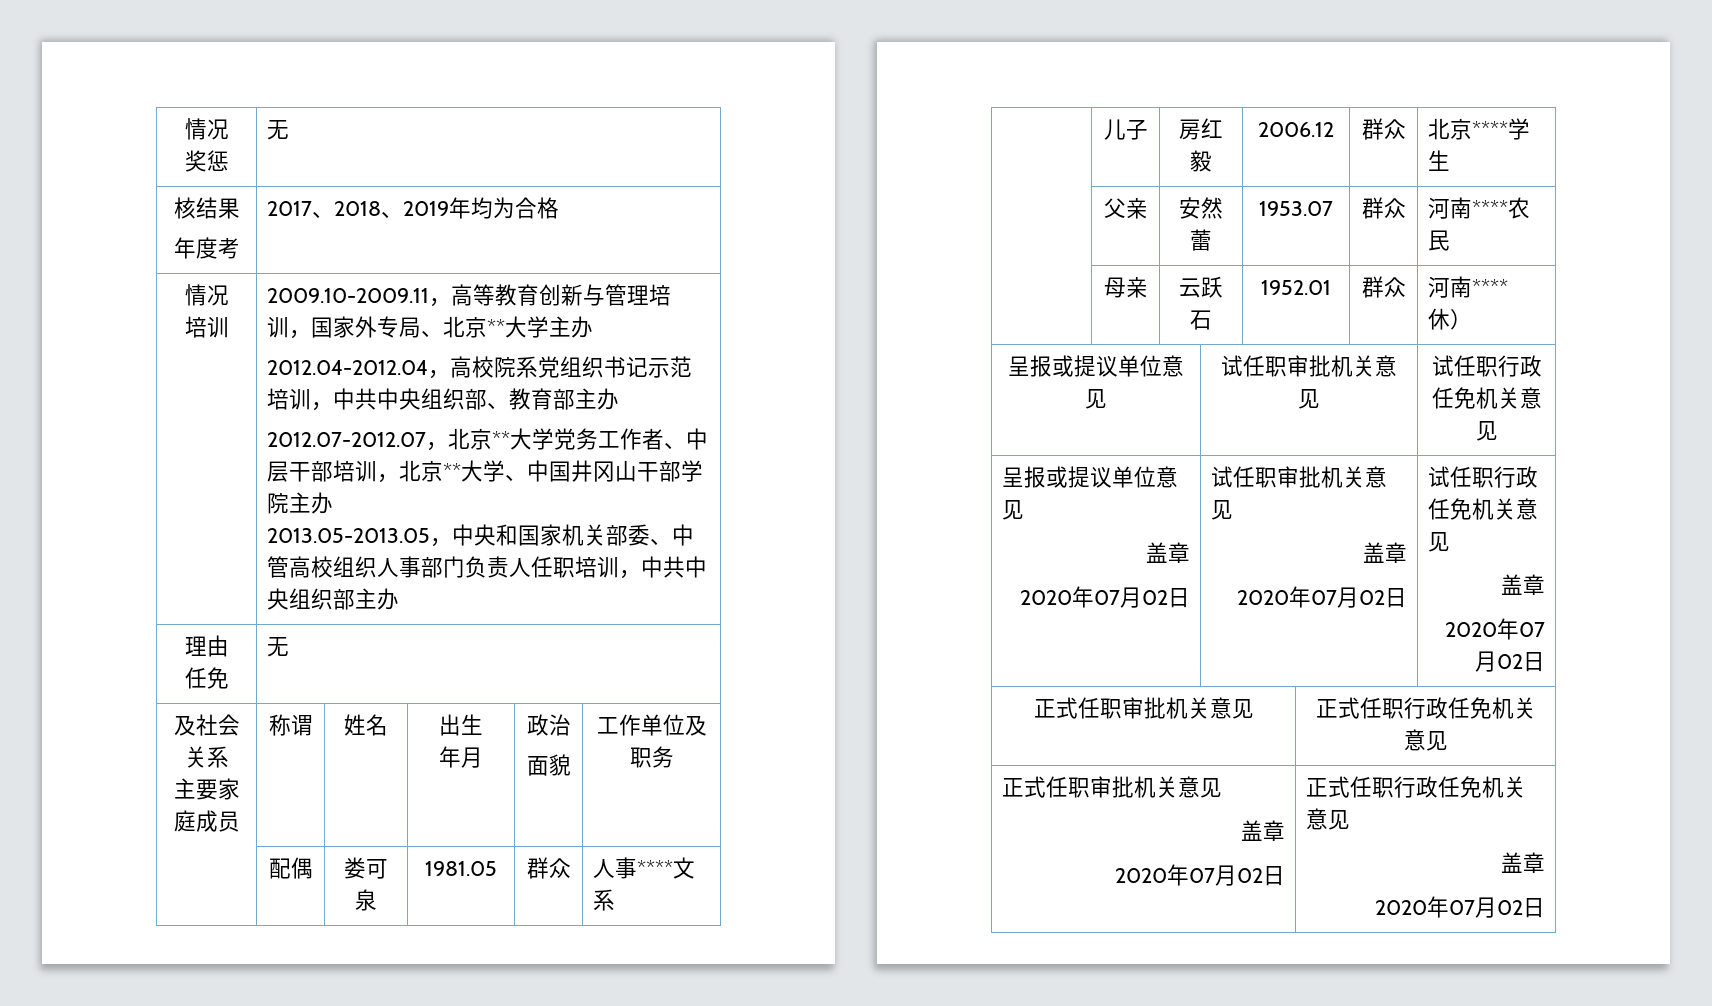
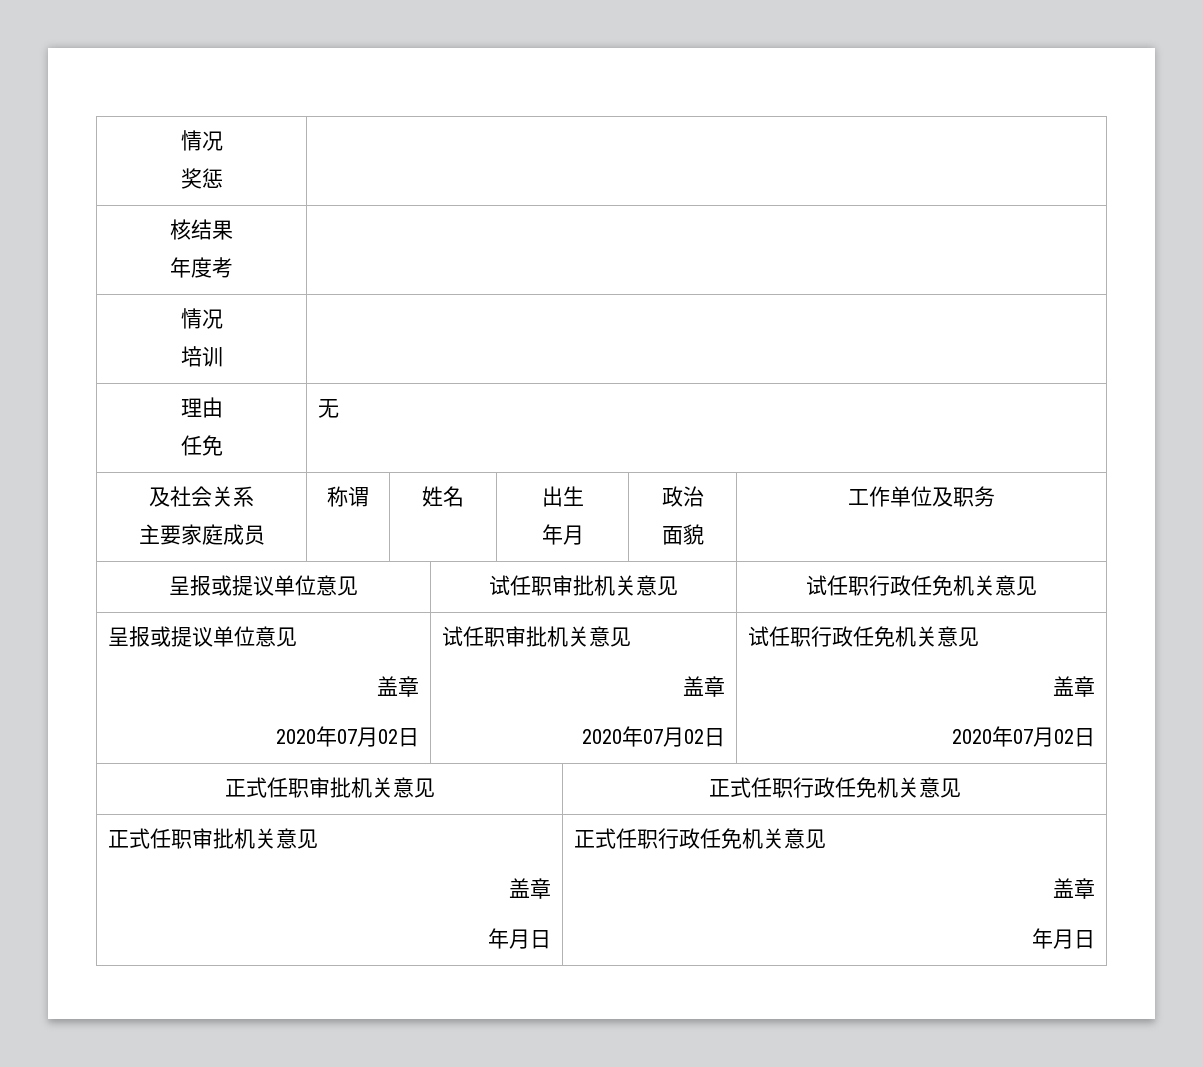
[266,120,289,140] 无 -> (223, 178) none
[266,197,559,219] [184,284,229,306] [184,316,229,338] [266,284,671,307] [266,316,593,339] [266,356,692,379] [266,388,619,411] [266,428,708,451] [266,460,703,483] [266,492,333,514] [266,524,694,547] [266,556,707,579] [266,588,399,610] 2017、2018、2019年均为合格 // 情况 // 培训 | 2009.10-2009.11，高等教育创新与管理培训，国家外专局、北京**大学主办 // 2012.04-2012.04，高校院系党组织书记示范培训，中共中央组织部、教育部主办 // 2012.07-2012.07，北京**大学党务工作者、中层干部培训，北京**大学、中国井冈山干部学院主办 // 2013.05-2013.05，中央和国家机关部委、中管高校组织人事部门负责人任职培训，中共中央组织部主办 -> [180,308,223,329] [180,346,223,367] // 情况 // 培训 |
[268,857,313,879] [344,857,388,879] [355,889,377,911] [425,861,497,876] [526,857,571,879] [592,857,695,879] [592,889,615,911] [1103,119,1148,140] [1179,118,1223,140] [1190,150,1212,172] [1258,122,1334,137] [1361,118,1406,140] [1427,118,1530,140] [1427,150,1450,171] [1103,197,1148,219] [1179,197,1223,219] [1190,229,1212,251] [1259,201,1333,216] [1361,197,1406,219] [1427,197,1530,219] [1427,230,1450,251] [1103,276,1148,298] [1179,276,1223,298] [1190,310,1212,330] [1261,280,1331,295] [1361,276,1406,298] [1427,276,1508,298] [1427,308,1472,330] // | 配偶 | 娄可泉 | 1981.05 | 群众 | 人事****文系 // | 儿子 | 房红毅 | 2006.12 | 群众 | 北京****学生 // | 父亲 | 安然蕾 | 1953.07 | 群众 | 河南****农民 // | 母亲 | 云跃石 | 1952.01 | 群众 | 河南****休） -> (995, 496) none
[1115,864,1264,886] 2020年07月02 -> [488,928,531,949] 年月
[1375,896,1524,918] 2020年07月02 -> [1032,928,1075,949] 年月

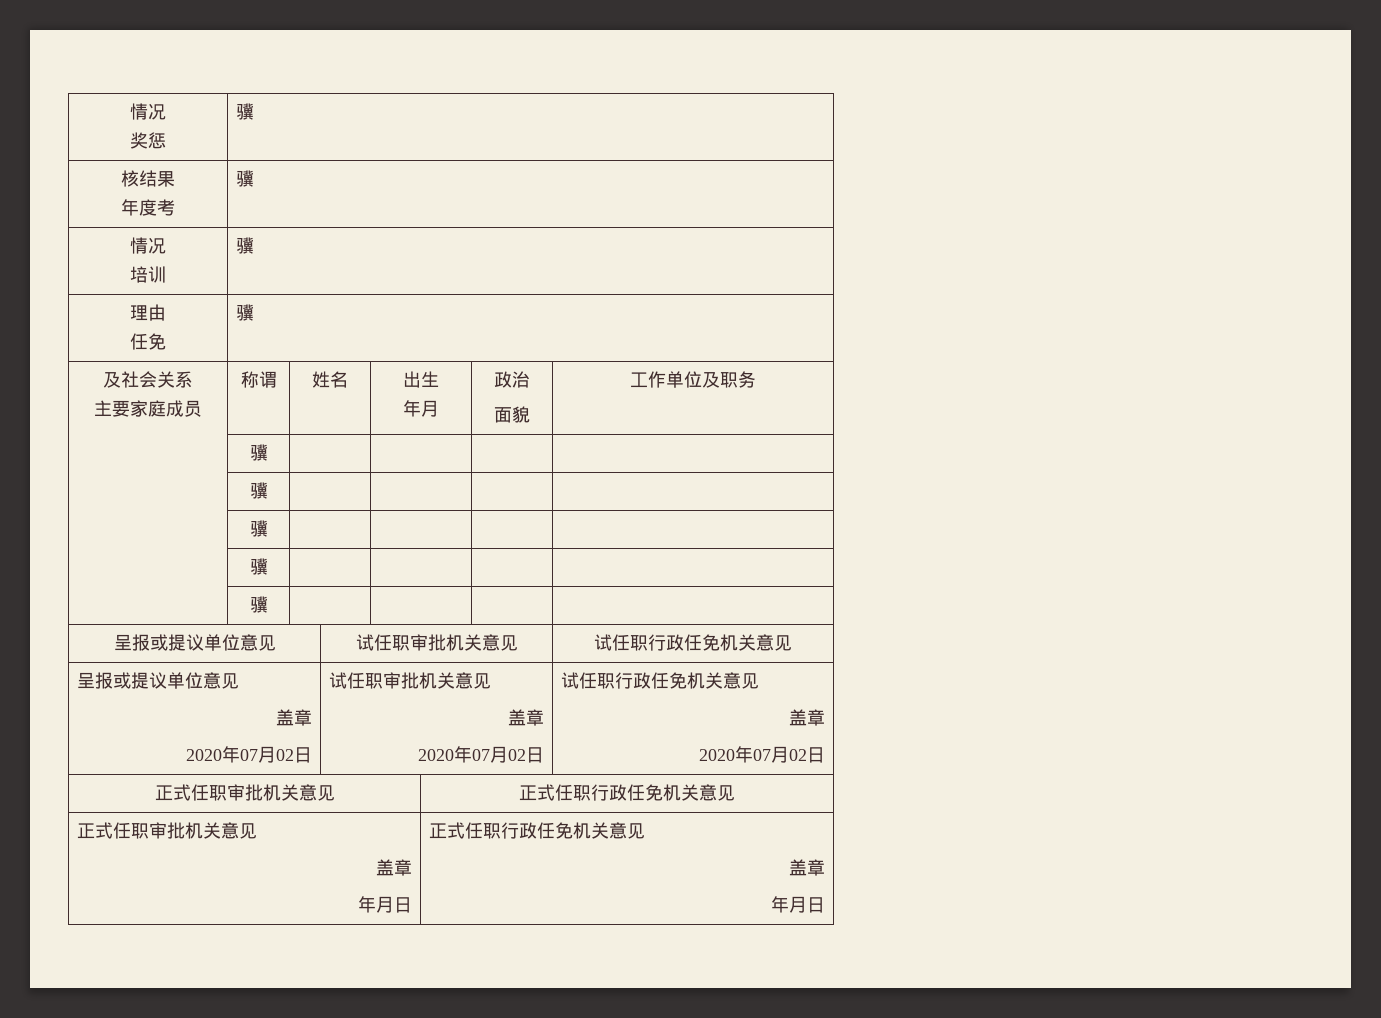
(223, 178) none -> [236,103,255,120] 骥
(233, 267) none -> [236,170,255,187] 骥
(223, 356) none -> [236,237,255,254] 骥
[317,399,339,418] 无 -> [236,304,255,321] 骥
(995, 496) none -> [249,444,268,461] [249,482,268,499] [249,520,268,537] [249,558,268,575] [249,596,268,613] // | 骥 | | | | // | 骥 | | | | // | 骥 | | | | // | 骥 | | | | // | 骥 | | | |

